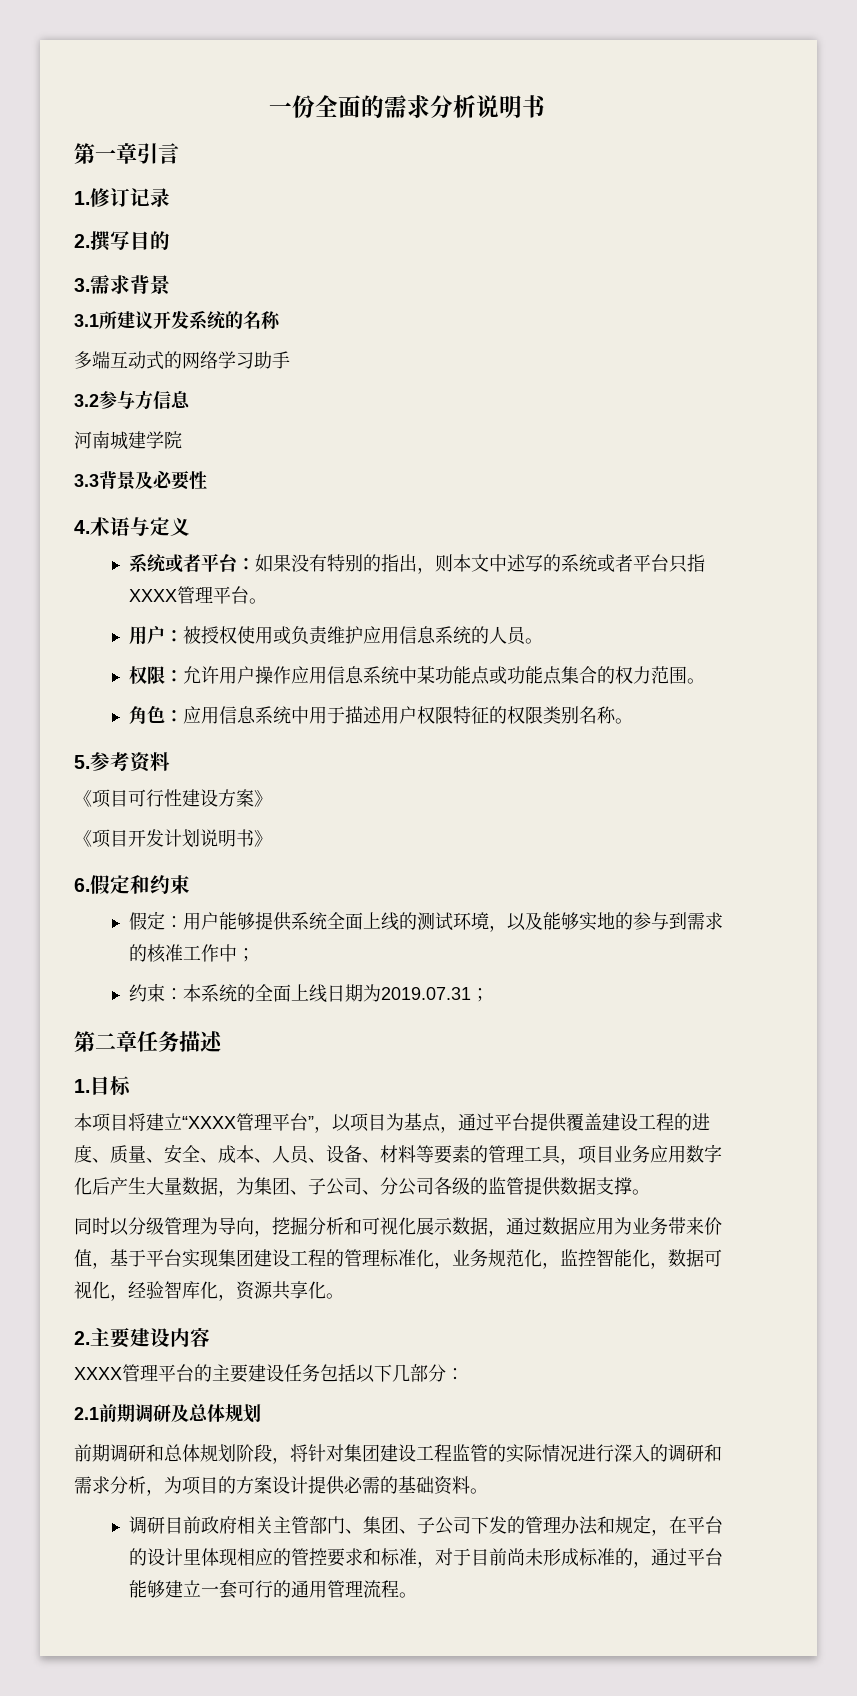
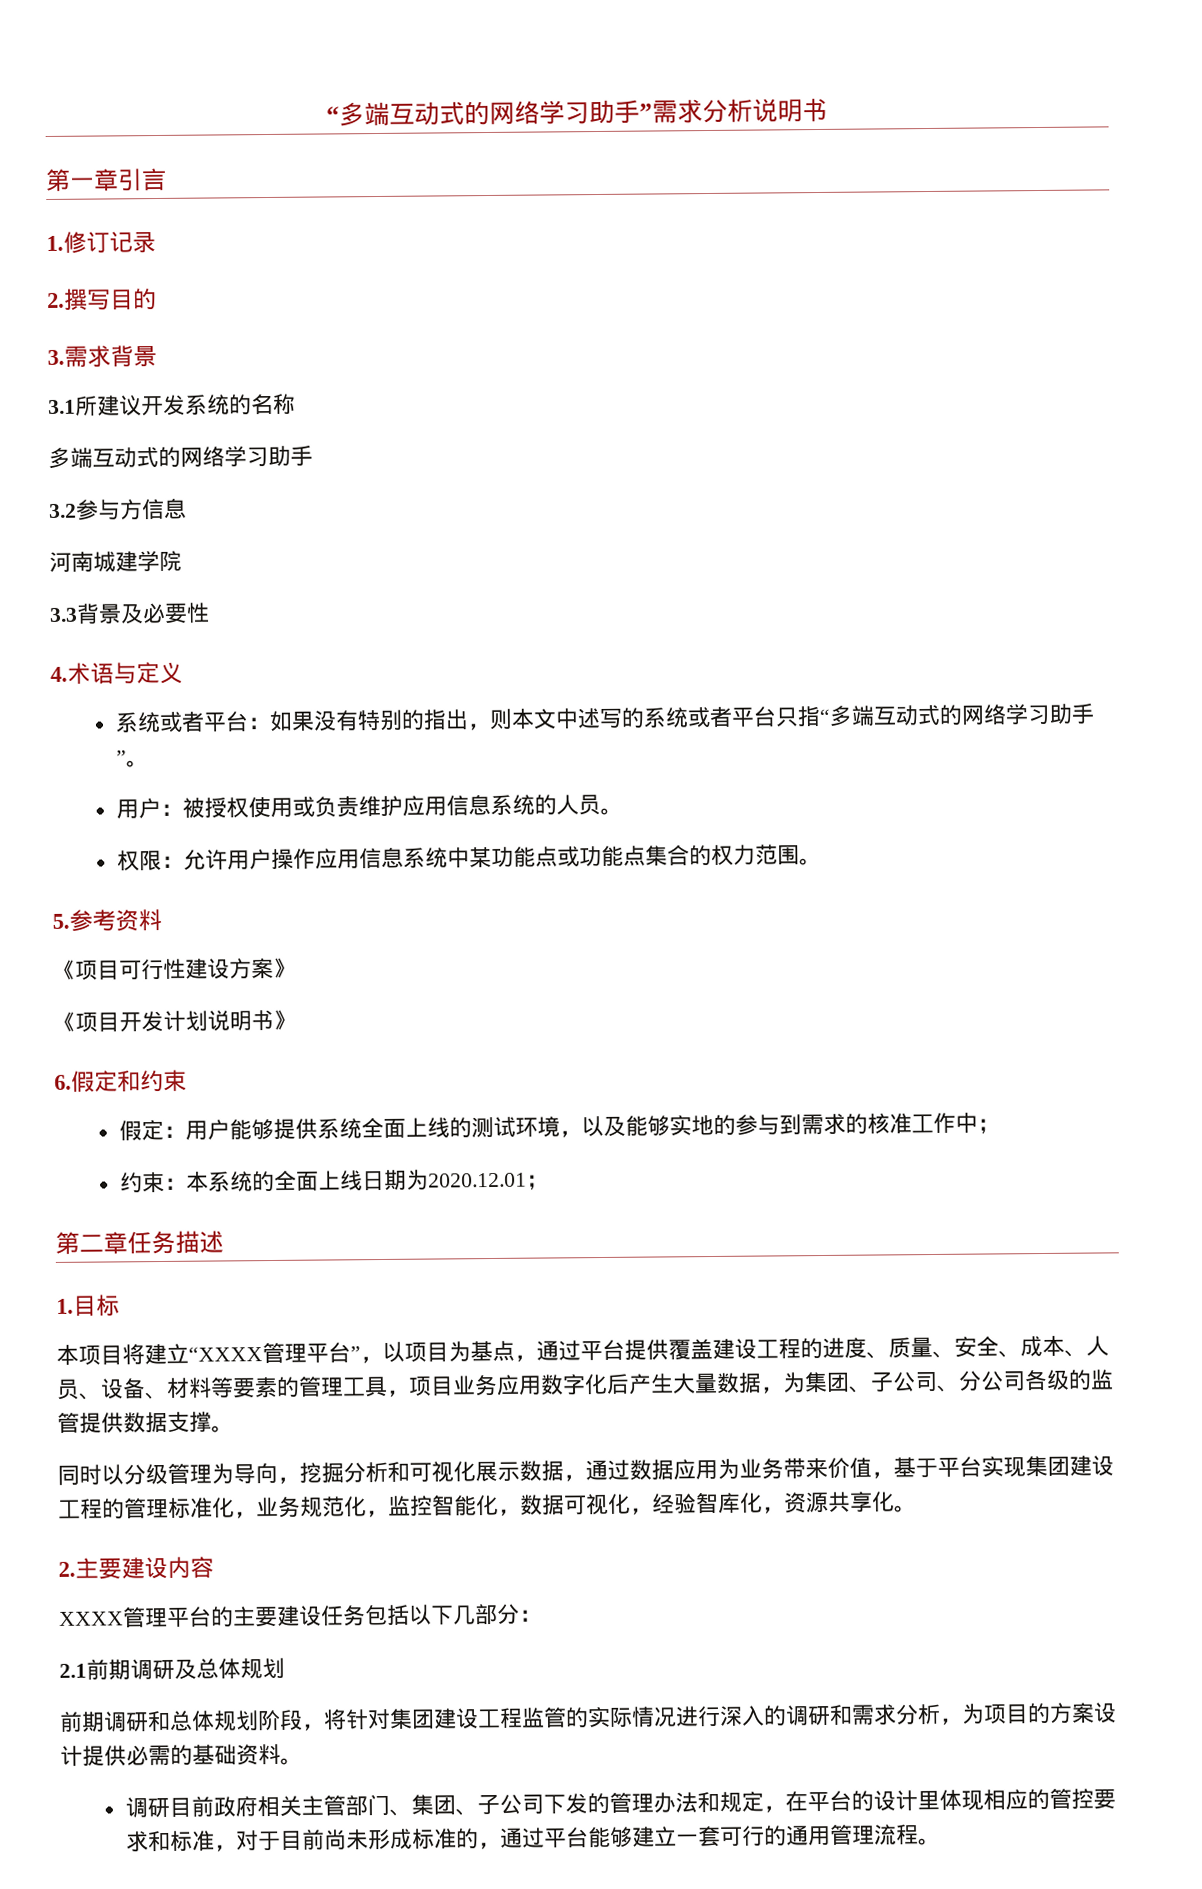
[268,95,384,118] 一份全面的 -> [326,99,653,127] “多端互动式的网络学习助手”
[128,586,249,604] XXXX管理平台 -> [818,703,1095,727] [115,750,127,765] “多端互动式的网络学习助手”
[128,706,633,724] // 角色：应用信息系统中用于描述用户权限特征的权限类别名称。 -> (822, 861) none
[380,987,471,1000] 2019.07.31 -> [427,1172,527,1188] 2020.12.01

